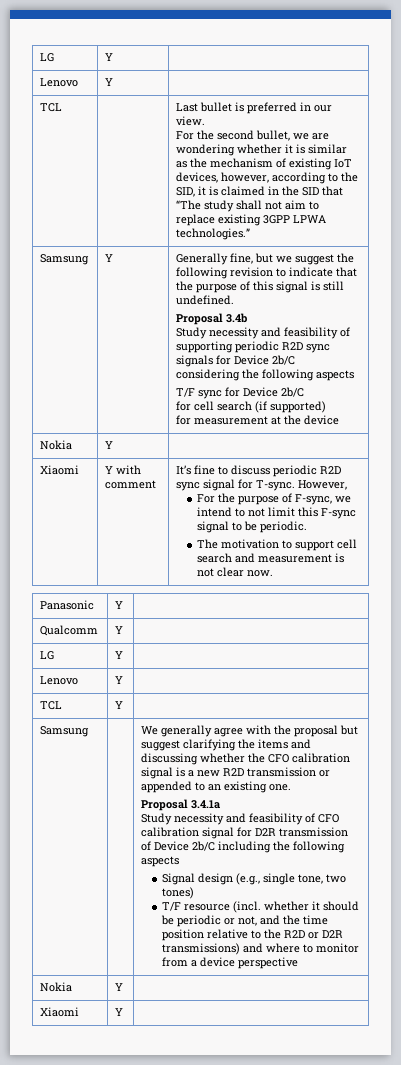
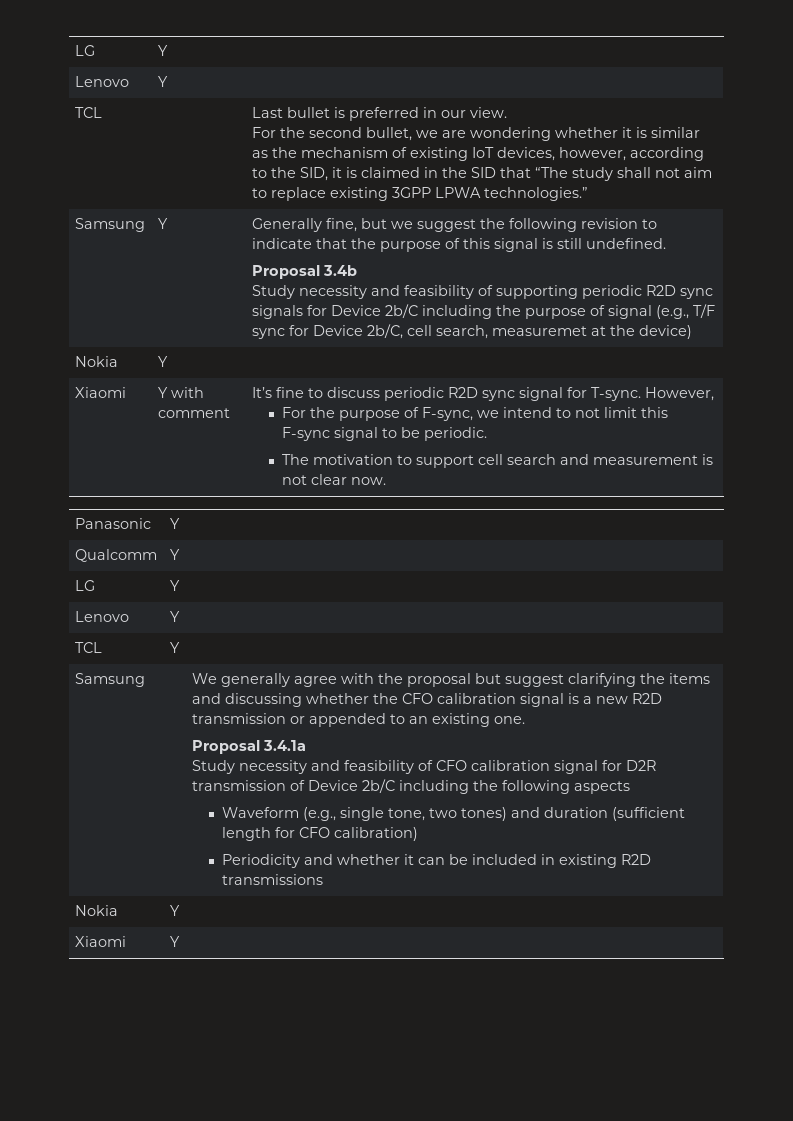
[176,369,355,381] [176,387,305,399] [176,401,327,413] [176,415,269,425] considering the following aspects // T/F sync for Device 2b/C // for cell search (if supported) // for measurement -> [422,304,716,319] [252,324,588,339] including the purpose of signal (e.g., T/F sync for Device 2b/C, cell search, measuremet
[304,415,340,425] device -> [639,325,693,339] device)
[161,873,233,885] Signal design -> [221,807,299,818] Waveform
[161,901,359,913] [160,915,328,927] [161,929,343,941] [161,943,359,955] [161,957,298,969] // T/F resource (incl. whether it should be periodic or not, and the time position relative to the R2D or D2R transmissions) and where to monitor from a device perspective -> [510,807,685,821] [221,827,418,841] [221,854,651,868] [221,874,323,885] and duration (sufficient length for CFO calibration) // Periodicity and whether it can be included in existing R2D transmissions

